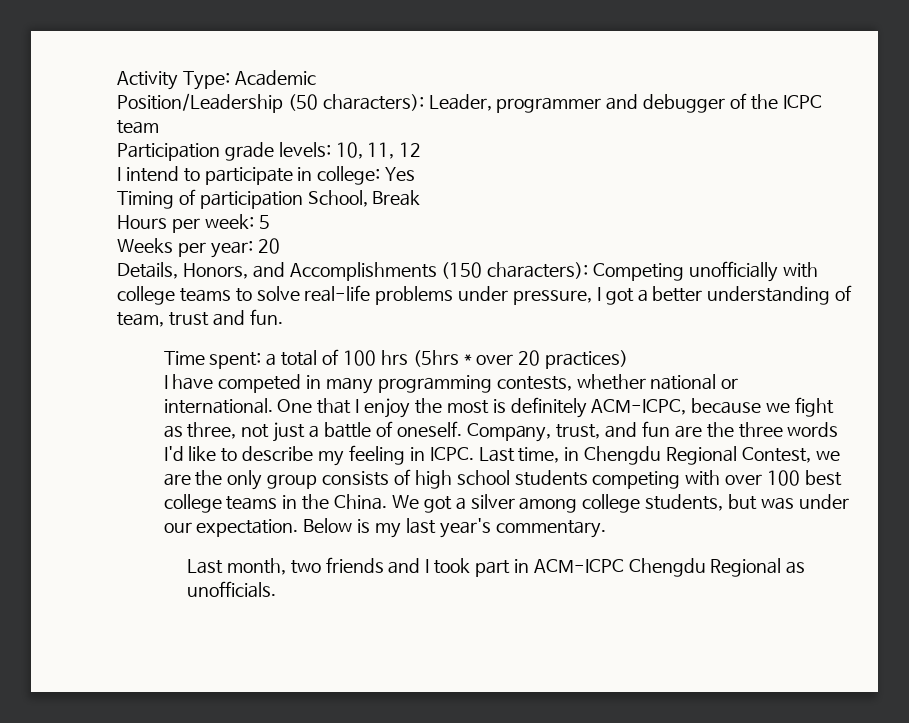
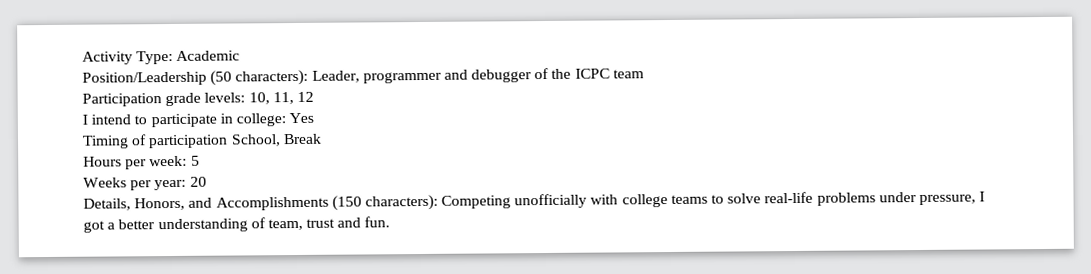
[163,349,629,369] [163,374,739,394] [163,397,834,418] [163,421,839,442] [163,445,840,466] [163,469,842,490] [163,494,849,513] [163,518,606,538] [186,557,806,577] [186,581,276,598] // Time spent: a total of 100 hrs (5hrs * over 20 practices) // I have competed in many programming contests, whether national or international. One that I enjoy the most is definitely ACM-ICPC, because we fight as three, not just a battle of oneself. Company, trust, and fun are the three words I'd like to describe my feeling in ICPC. Last time, in Chengdu Regional Contest, we are the only group consists of high school students competing with over 100 best college teams in the China. We got a silver among college students, but was under our expectation. Below is my last year's commentary. // Last month, two friends and I took part in ACM-ICPC Chengdu Regional as unofficials. -> (391, 222) none

